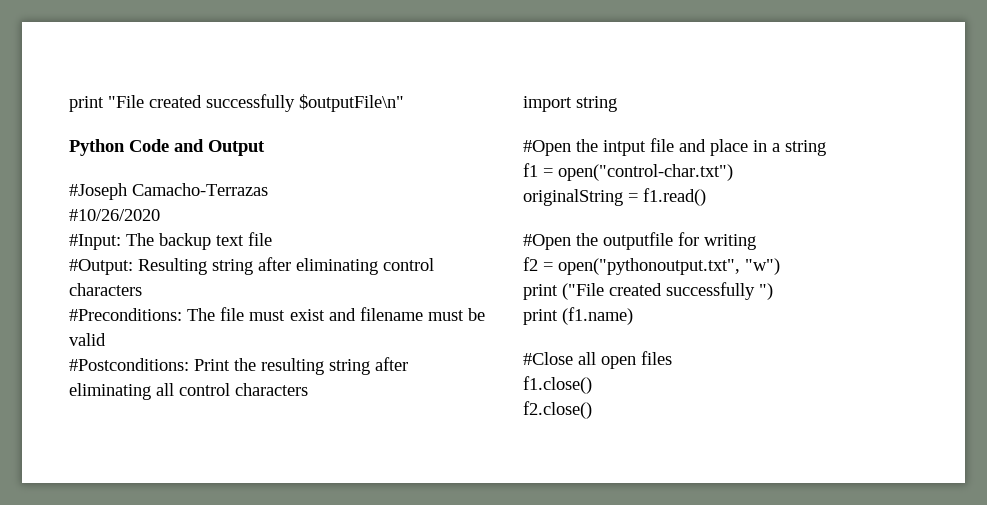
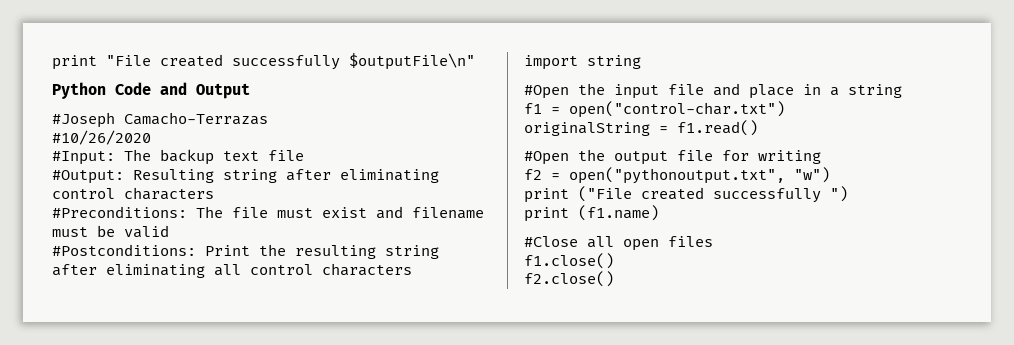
[603,140,646,156] intput -> [614,84,659,99] input
[603,232,673,250] outputfile -> [614,150,713,165] output file

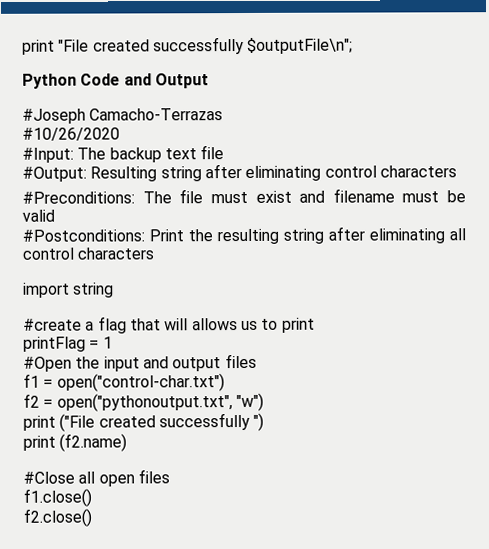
[349,53,475,70] $outputFile\n" -> [247,37,354,54] $outputFile\n";
[524,83,902,99] [524,101,785,118] [524,120,758,136] [524,149,821,165] #Open the input file and place in a string // f1 = open("control-char.txt") // originalString = f1.read() // #Open the output file for writing -> [23,316,315,334] [23,336,113,352] [23,353,257,372] [23,373,225,392] #create a flag that will allows us to print // printFlag = 1 // #Open the input and output files // f1 = open("control-char.txt")
[578,205,659,221] (f1.name) -> [59,433,128,452] (f2.name)

